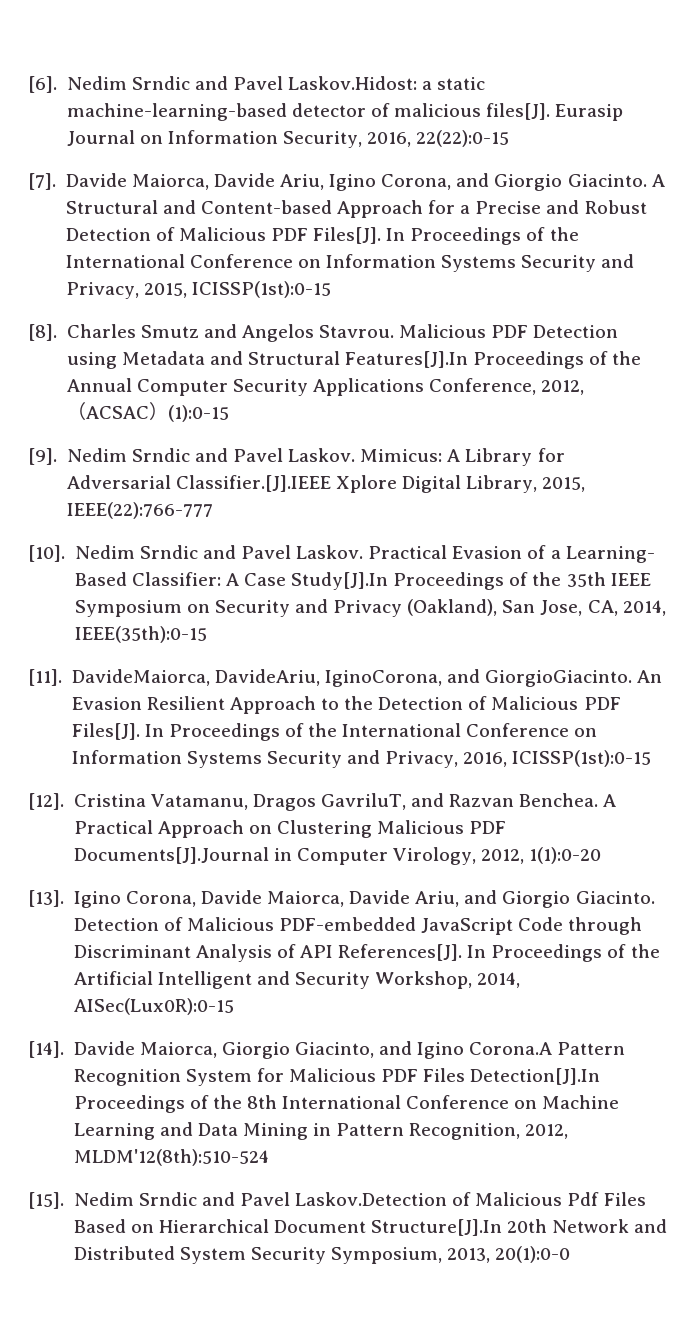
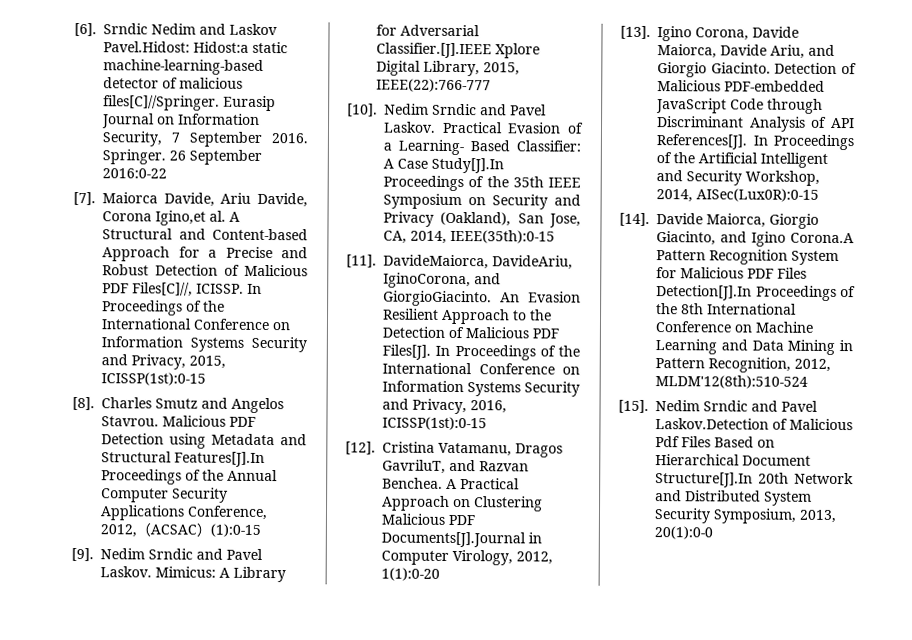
[66,76,433,90] Nedim Srndic and Pavel Laskov.Hidost: a -> [103,23,278,36] [103,41,249,53] Srndic Nedim and Laskov Pavel.Hidost: Hidost:a
[486,103,551,120] files[J]. -> [103,95,220,111] files[C]//Springer.
[367,130,510,147] [28,173,647,191] 2016, 22(22):0-15 // [7]. Davide Maiorca, Davide Ariu, Igino Corona, and Giorgio Giacinto. -> [171,131,308,147] [102,149,262,165] [102,168,167,179] [73,191,308,208] [102,210,226,226] 7 September 2016. Springer. 26 September 2016:0-22 // [7]. Maiorca Davide, Ariu Davide, Corona Igino,et al.
[313,227,382,244] Files[J]. -> [132,282,244,297] Files[C]//, ICISSP.

